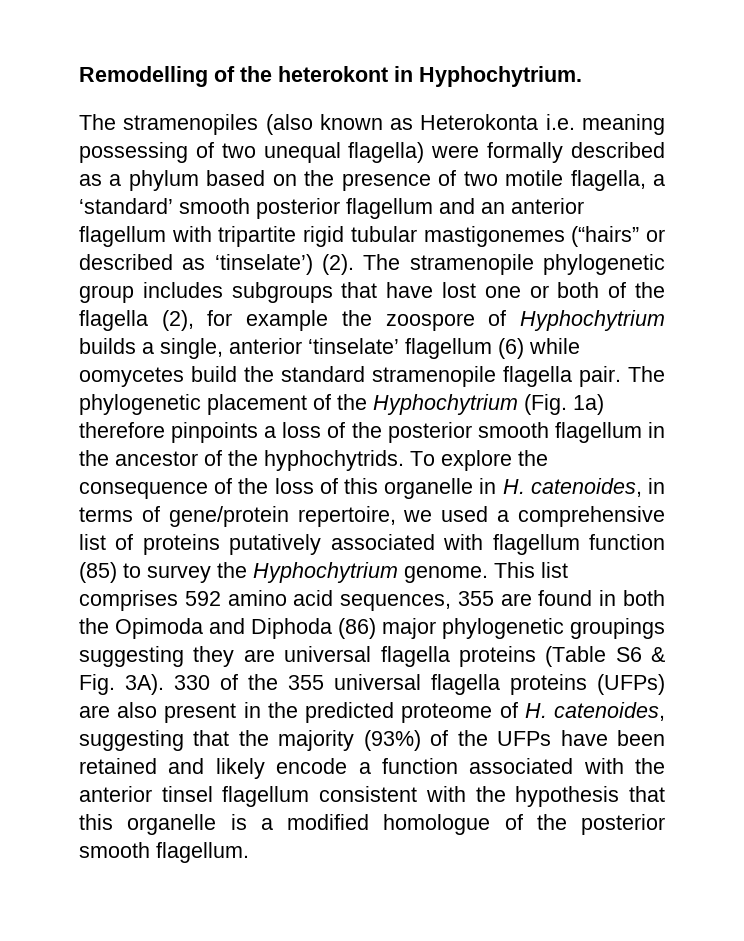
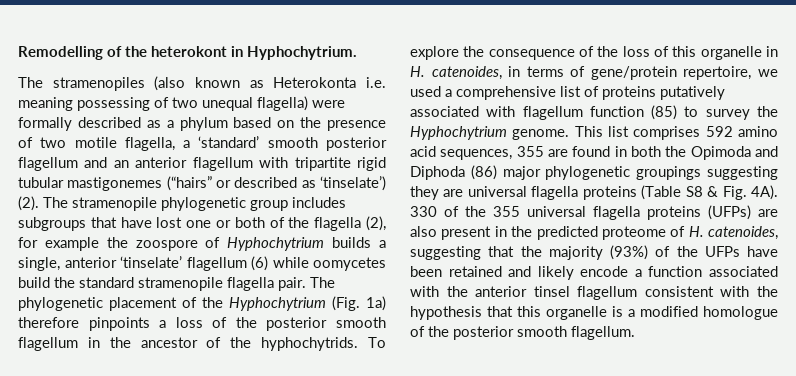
[615,647,642,662] S6 -> [685,186,703,197] S8
[125,674,164,695] 3A). -> [751,185,778,200] 4A).

